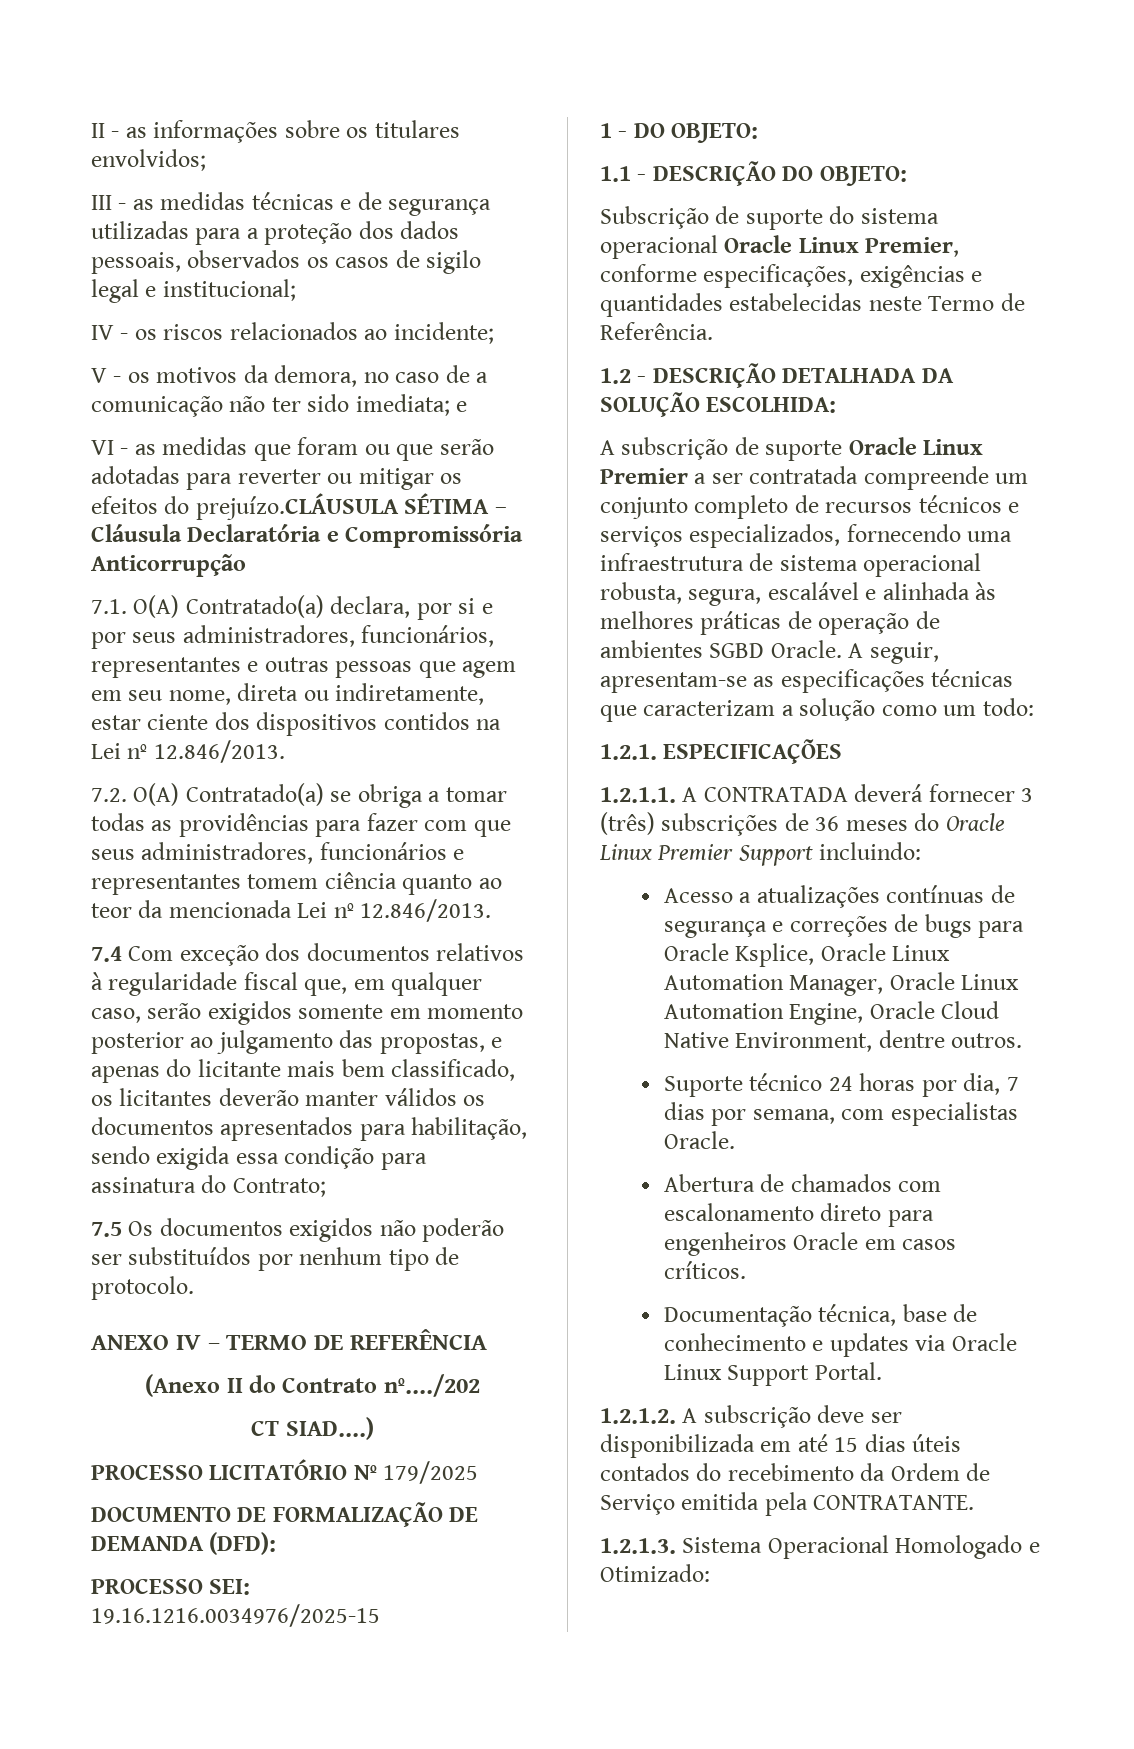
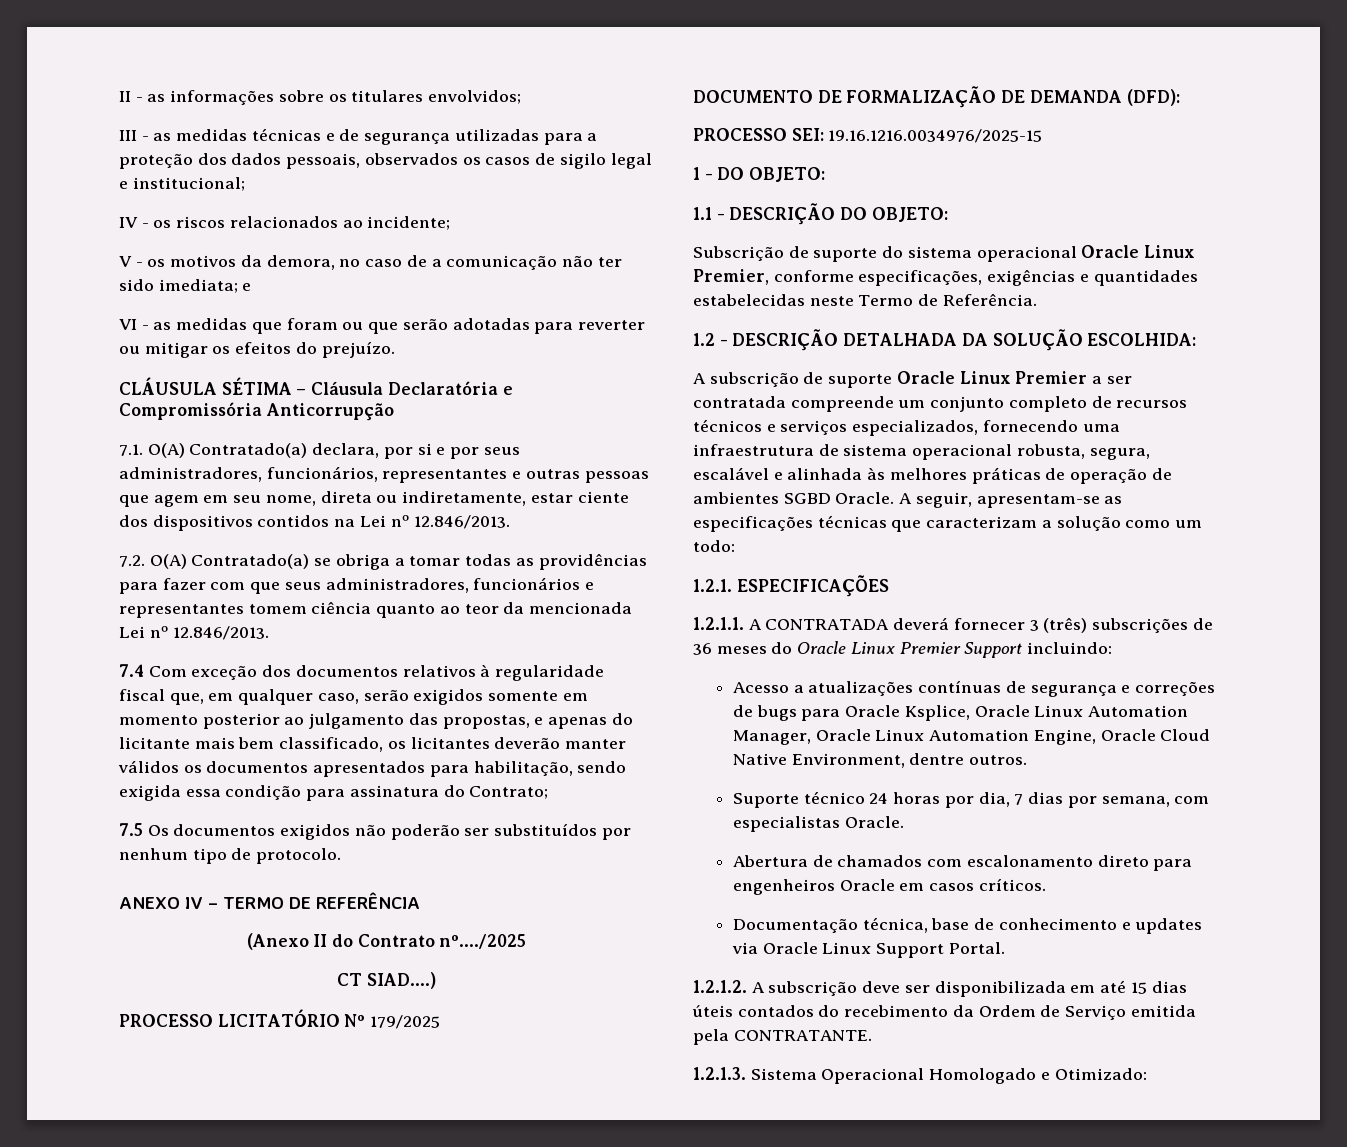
[195,493,399,520] prejuízo.CLÁUSULA -> [321,341,395,358] [119,377,217,395] prejuízo. // CLÁUSULA
[383,1374,480,1397] nº..../202 -> [439,934,527,949] nº..../2025

